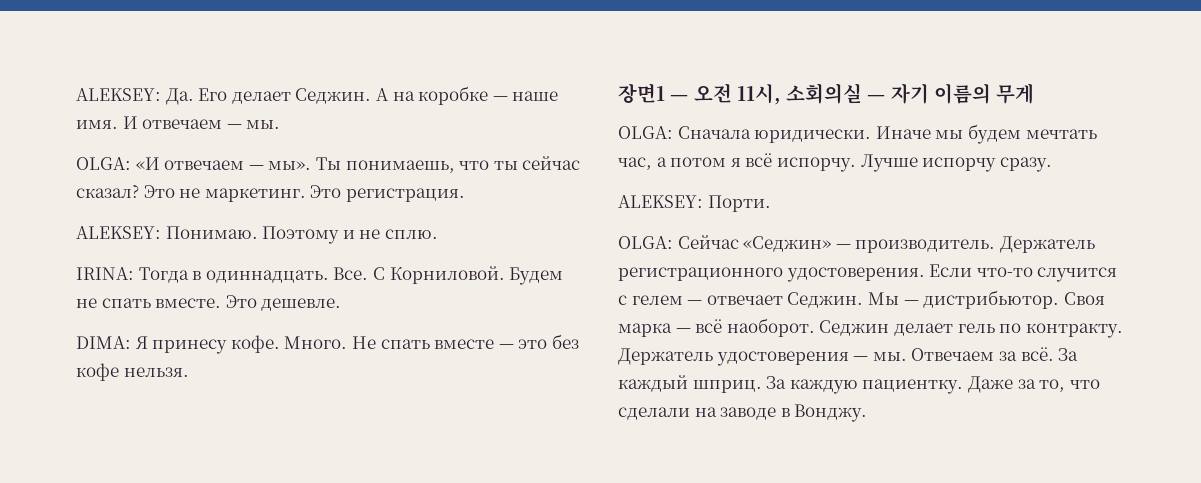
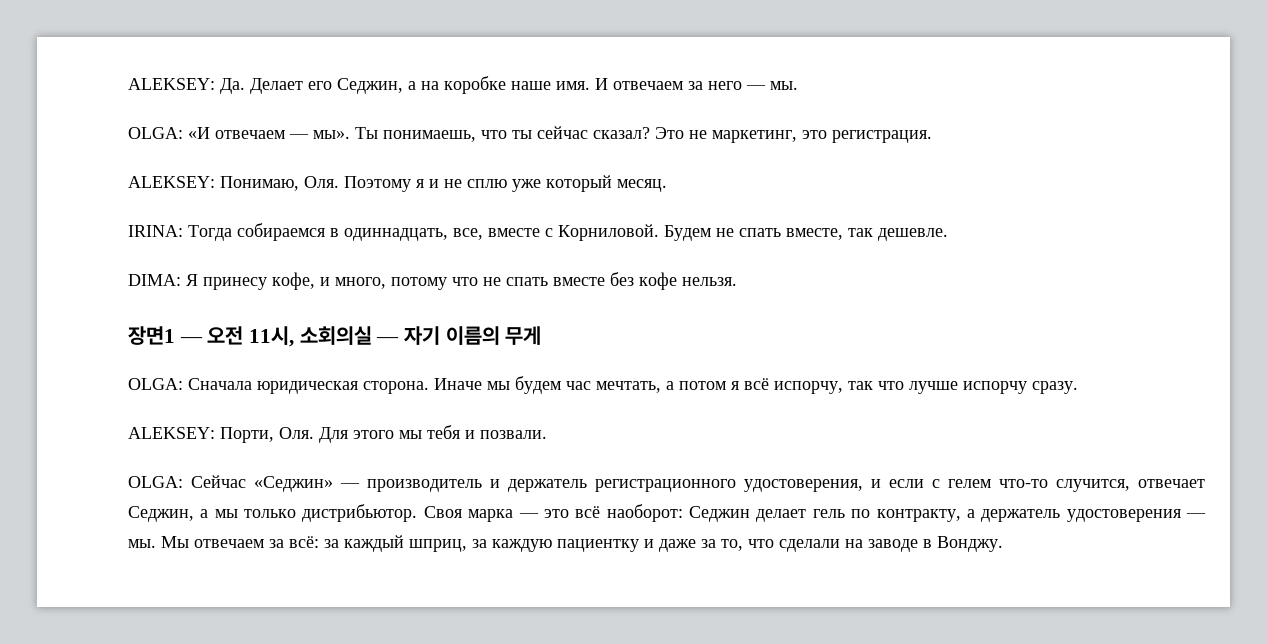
[198,88,389,104] Его делает Седжин. А -> [250,78,416,94] Делает его Седжин, а
[492,96,508,101] — -> (506, 85) none
(223, 124) none -> [688,81,742,90] за него
[204,185,342,202] маркетинг. Это -> [712,130,827,143] маркетинг, это
[165,226,438,244] [76,267,385,283] Понимаю. Поэтому и не сплю. // IRINA: Тогда в одиннадцать. Все. С -> [220,175,667,192] [128,223,553,241] Понимаю, Оля. Поэтому я и не сплю уже который месяц. // IRINA: Тогда собираемся в одиннадцать, все, вместе с
[155,295,257,308] вместе. Это -> [786,228,873,240] вместе, так
[230,335,548,353] кофе. Много. Не спать вместе — это -> [272,272,605,290] кофе, и много, потому что не спать вместе
[754,129,872,143] юридически. -> [257,381,429,394] юридическая сторона.
[1025,129,1097,139] [618,157,652,170] мечтать час, -> [566,381,661,393] час мечтать,
[776,154,918,172] испорчу. Лучше -> [774,381,958,394] испорчу, так что лучше
[707,195,771,212] [618,235,1095,253] [618,264,1118,282] [618,292,919,308] Порти. // OLGA: Сейчас «Седжин» — производитель. Держатель регистрационного удостоверения. Если что-то случится с гелем — отвечает Седжин. Мы — -> [220,425,547,443] [128,475,1205,492] [128,506,297,522] Порти, Оля. Для этого мы тебя и позвали. // OLGA: Сейчас «Седжин» — производитель и держатель регистрационного удостоверения, и если с гелем что-то случится, отвечает Седжин, а мы только
[695,318,815,337] всё наоборот. -> [543,504,683,522] это всё наоборот:
[1025,323,1123,338] [618,347,1079,366] [618,375,1013,394] контракту. Держатель удостоверения — мы. Отвечаем за всё. За каждый шприц. За каждую пациентку. Даже -> [876,509,1206,522] [128,535,696,552] контракту, а держатель удостоверения — мы. Мы отвечаем за всё: за каждый шприц, за каждую пациентку и даже

